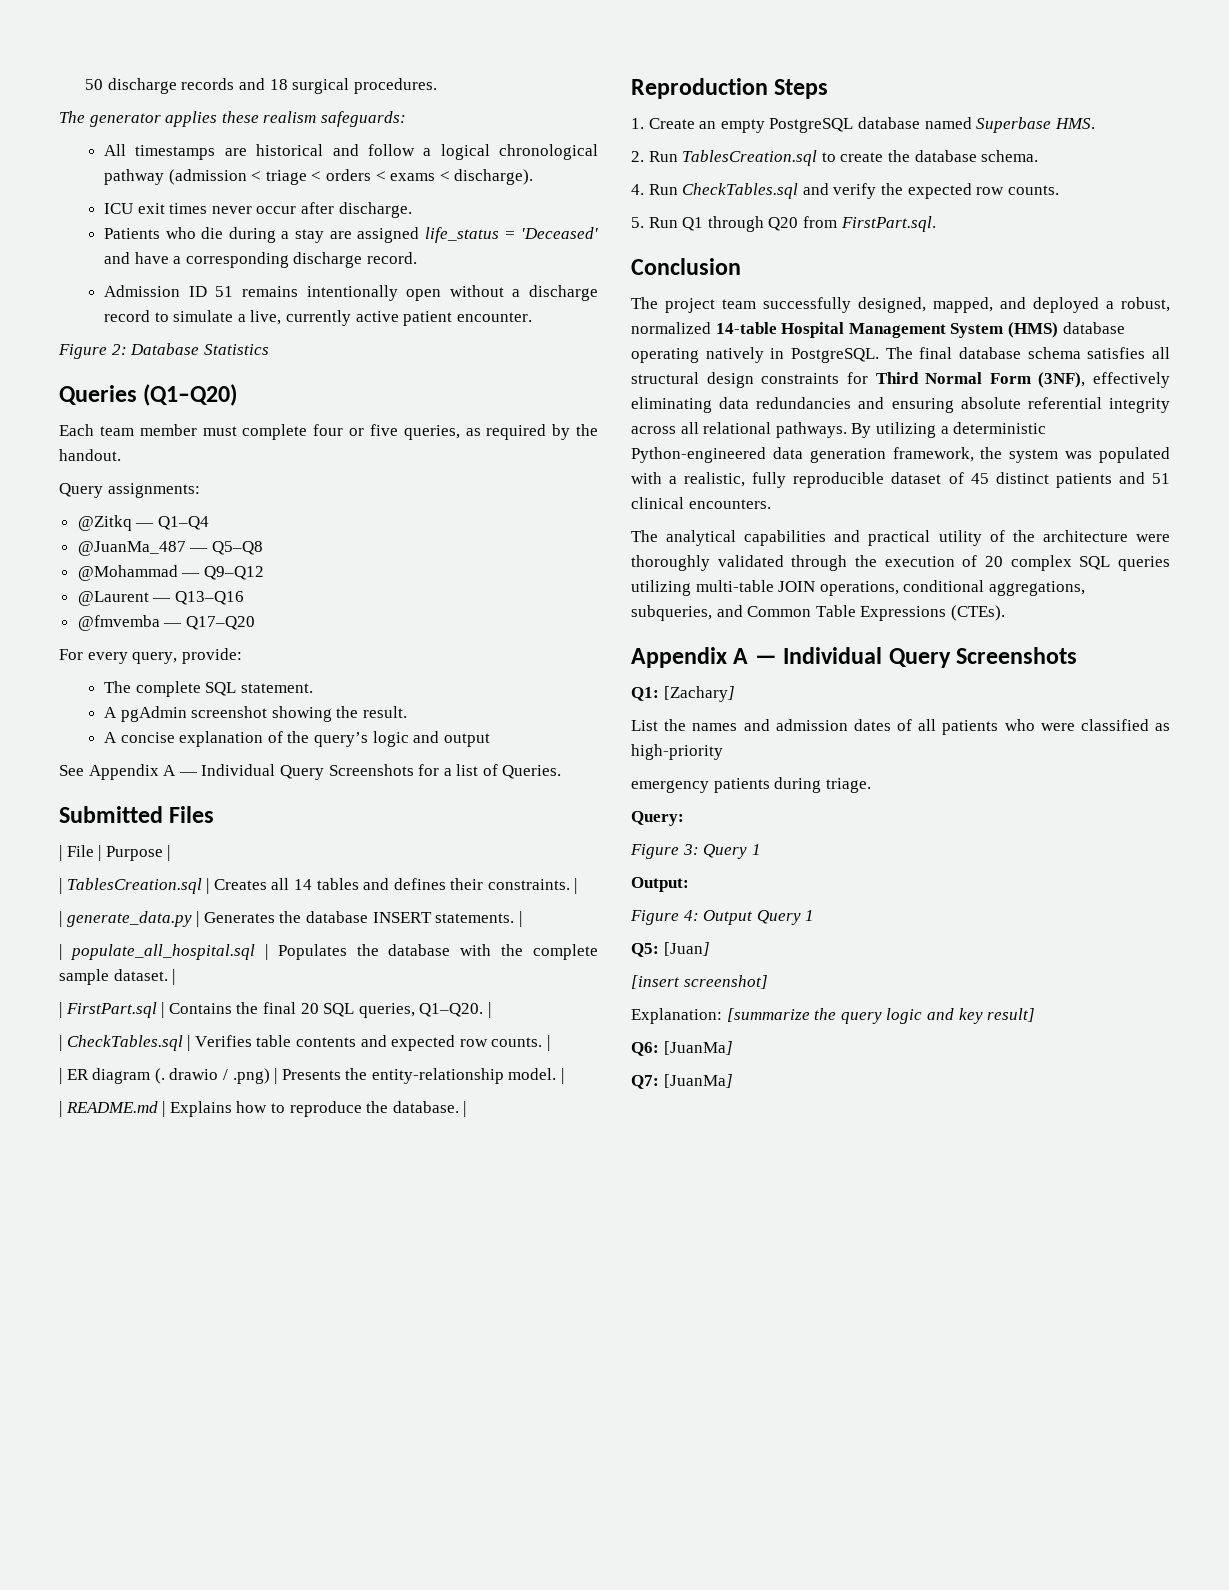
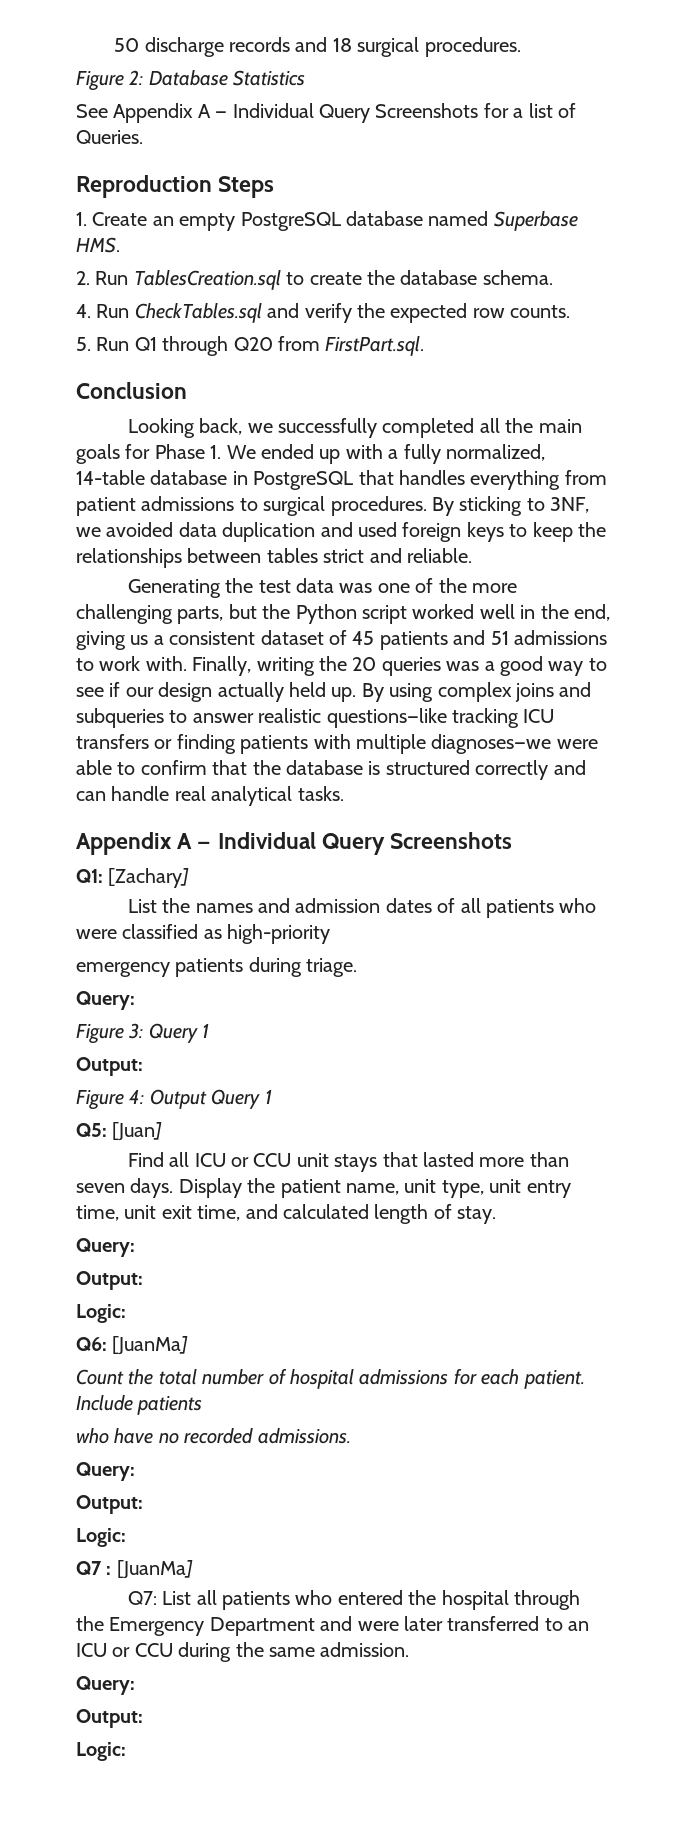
[59,111,406,127] [104,144,598,160] [104,169,534,185] [104,202,412,218] [104,227,599,243] [104,252,417,268] [104,285,598,301] [104,310,532,326] [58,343,269,359] [59,384,238,406] [59,424,598,440] [59,449,121,461] [59,483,200,498] [77,515,209,531] [77,541,263,556] [77,565,264,581] [77,591,244,606] [77,615,255,631] [59,648,242,664] [104,681,313,697] [104,706,407,722] [104,731,490,747] The generator applies these realism safeguards: // All timestamps are historical and follow a logical chronological pathway (admission < triage < orders < exams < discharge). // ICU exit times never occur after discharge. // Patients who die during a stay are assigned life_status = 'Deceased' and have a corresponding discharge record. // Admission ID 51 remains intentionally open without a discharge record to simulate a live, currently active patient encounter. // Figure 2: Database Statistics // Queries (Q1–Q20) // Each team member must complete four or five queries, as required by the handout. // Query assignments: // @Zitkq — Q1–Q4 // @JuanMa_487 — Q5–Q8 // @Mohammad — Q9–Q12 // @Laurent — Q13–Q16 // @fmvemba — Q17–Q20 // For every query, provide: // The complete SQL statement. // A pgAdmin screenshot showing the result. // A concise explanation of the query’s logic and output -> [76,70,306,91] Figure 2: Database Statistics
[59,806,215,823] [59,845,171,861] [59,878,578,894] [59,911,522,927] [59,944,598,960] [59,969,176,985] [59,1002,491,1018] [59,1035,550,1051] [59,1068,565,1084] [59,1101,467,1117] // Submitted Files // | File | Purpose | // | TablesCreation.sql | Creates all 14 tables and defines their constraints. | // | generate_data.py | Generates the database INSERT statements. | // | populate_all_hospital.sql | Populates the database with the complete sample dataset. | // | FirstPart.sql | Contains the final 20 SQL queries, Q1–Q20. | // | CheckTables.sql | Verifies table contents and expected row counts. | // | ER diagram (. drawio / .png) | Presents the entity-relationship model. | // | README.md | Explains how to reproduce the database. | -> (143, 137) none
[631,297,1170,313] [631,322,1125,338] [631,347,1170,363] [631,372,1170,388] [631,397,1170,413] [631,422,1047,438] [631,447,1170,463] [631,472,885,488] The project team successfully designed, mapped, and deployed a robust, normalized 14-table Hospital Management System (HMS) database operating natively in PostgreSQL. The final database schema satisfies all structural design constraints for Third Normal Form (3NF), effectively eliminating data redundancies and ensuring absolute referential integrity across all relational pathways. By utilizing a deterministic Python-engineered data generation framework, the system was populated with a realistic, fully reproducible -> [127,418,582,438] [76,444,545,464] [76,470,607,490] [76,496,590,516] [76,522,606,542] [76,548,472,568] [127,578,518,598] [76,604,610,624] [76,631,256,650] Looking back, we successfully completed all the main goals for Phase 1. We ended up with a fully normalized, 14-table database in PostgreSQL that handles everything from patient admissions to surgical procedures. By sticking to 3NF, we avoided data duplication and used foreign keys to keep the relationships between tables strict and reliable. // Generating the test data was one of the more challenging parts, but the Python script worked well in the end, giving us a consistent
[995,472,1049,484] distinct -> (375, 638) none
[631,497,771,509] [631,530,1170,546] [631,555,1170,571] [631,580,1085,596] [631,605,1005,621] clinical encounters. // The analytical capabilities and practical utility of the architecture were thoroughly validated through the execution of 20 complex SQL queries utilizing multi-table JOIN operations, conditional aggregations, subqueries, and Common Table Expressions (CTEs). -> [513,630,607,645] [76,656,607,676] [76,682,592,702] [76,708,555,728] [76,734,598,754] [76,760,586,780] [76,786,344,806] admissions to work with. Finally, writing the 20 queries was a good way to see if our design actually held up. By using complex joins and subqueries to answer realistic questions—like tracking ICU transfers or finding patients with multiple diagnoses—we were able to confirm that the database is structured correctly and can handle real analytical tasks.
[631,975,768,989] [631,1008,1036,1024] [631,1041,733,1056] [631,1074,733,1089] [insert screenshot] // Explanation: [summarize the query logic and key result] // Q6: [JuanMa] // Q7: [JuanMa] -> [127,1152,569,1172] [76,1178,571,1198] [76,1204,497,1224] [76,1238,135,1257] [76,1271,143,1290] [76,1304,126,1323] [76,1336,189,1355] [76,1369,585,1389] [76,1395,203,1415] [76,1428,351,1444] [76,1462,135,1481] [76,1495,143,1514] [76,1528,126,1547] [76,1560,193,1579] [127,1590,581,1610] [76,1616,590,1636] [76,1642,410,1662] [76,1676,135,1695] [76,1709,143,1728] [76,1742,126,1761] Find all ICU or CCU unit stays that lasted more than seven days. Display the patient name, unit type, unit entry time, unit exit time, and calculated length of stay. // Query: // Output: // Logic: // Q6: [JuanMa] // Count the total number of hospital admissions for each patient. Include patients // who have no recorded admissions. // Query: // Output: // Logic: // Q7 : [JuanMa] // Q7: List all patients who entered the hospital through the Emergency Department and were later transferred to an ICU or CCU during the same admission. // Query: // Output: // Logic:

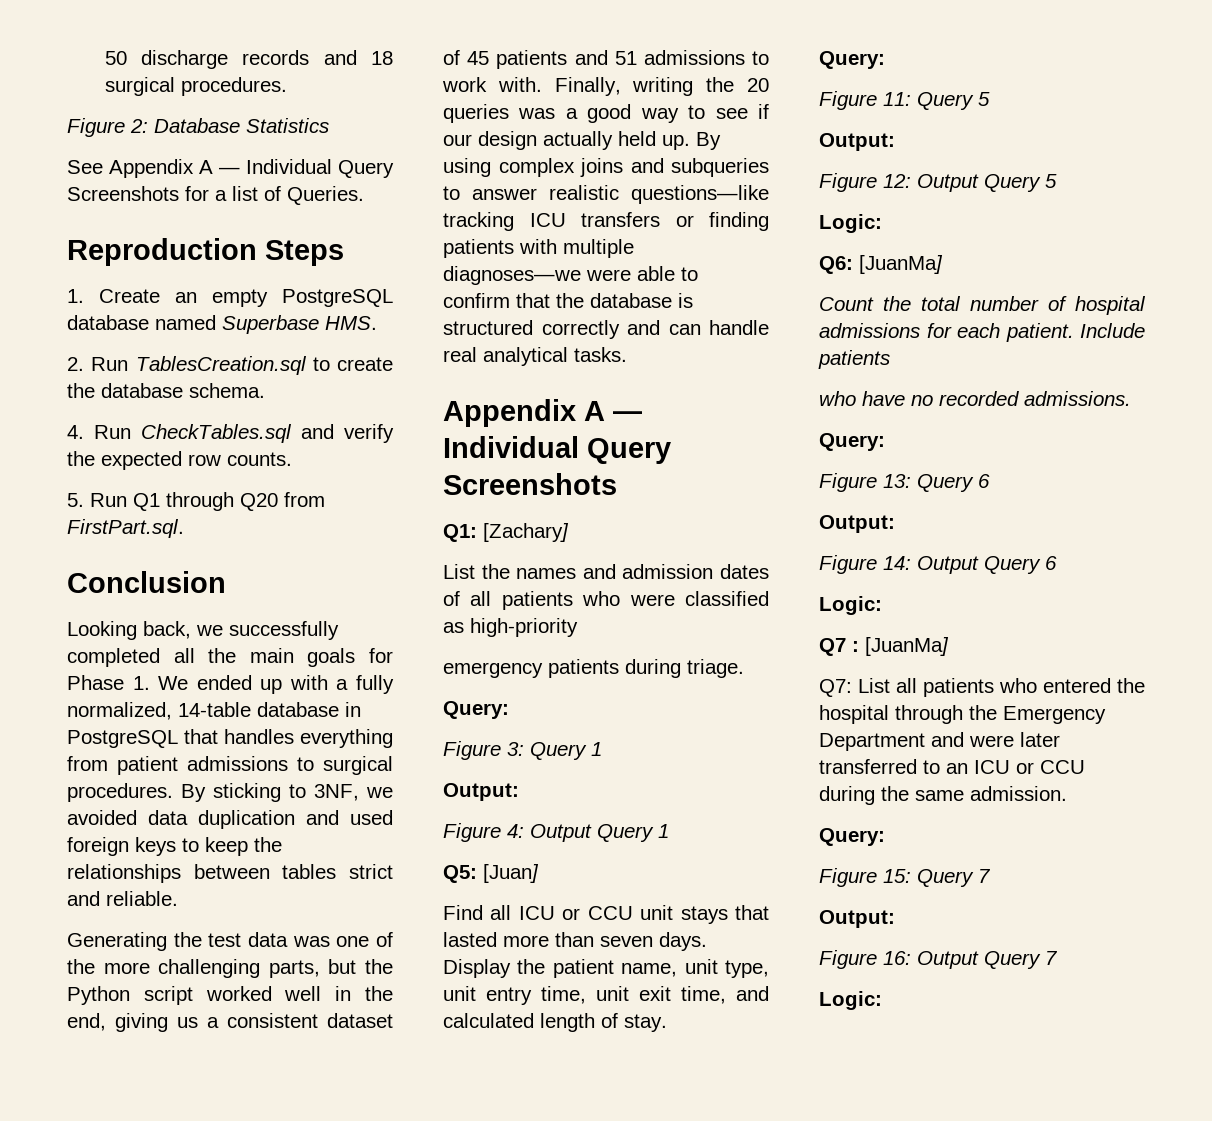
[76,1271,143,1290] Output: -> [819,91,990,110] [819,133,895,151] [819,173,1057,192] Figure 11: Query 5 // Output: // Figure 12: Output Query 5
[76,1495,143,1514] Output: -> [819,473,990,492] [819,515,895,533] [819,555,1057,574] Figure 13: Query 6 // Output: // Figure 14: Output Query 6
[76,1709,143,1728] Output: -> [819,868,991,887] [819,910,895,928] [819,950,1058,969] Figure 15: Query 7 // Output: // Figure 16: Output Query 7

